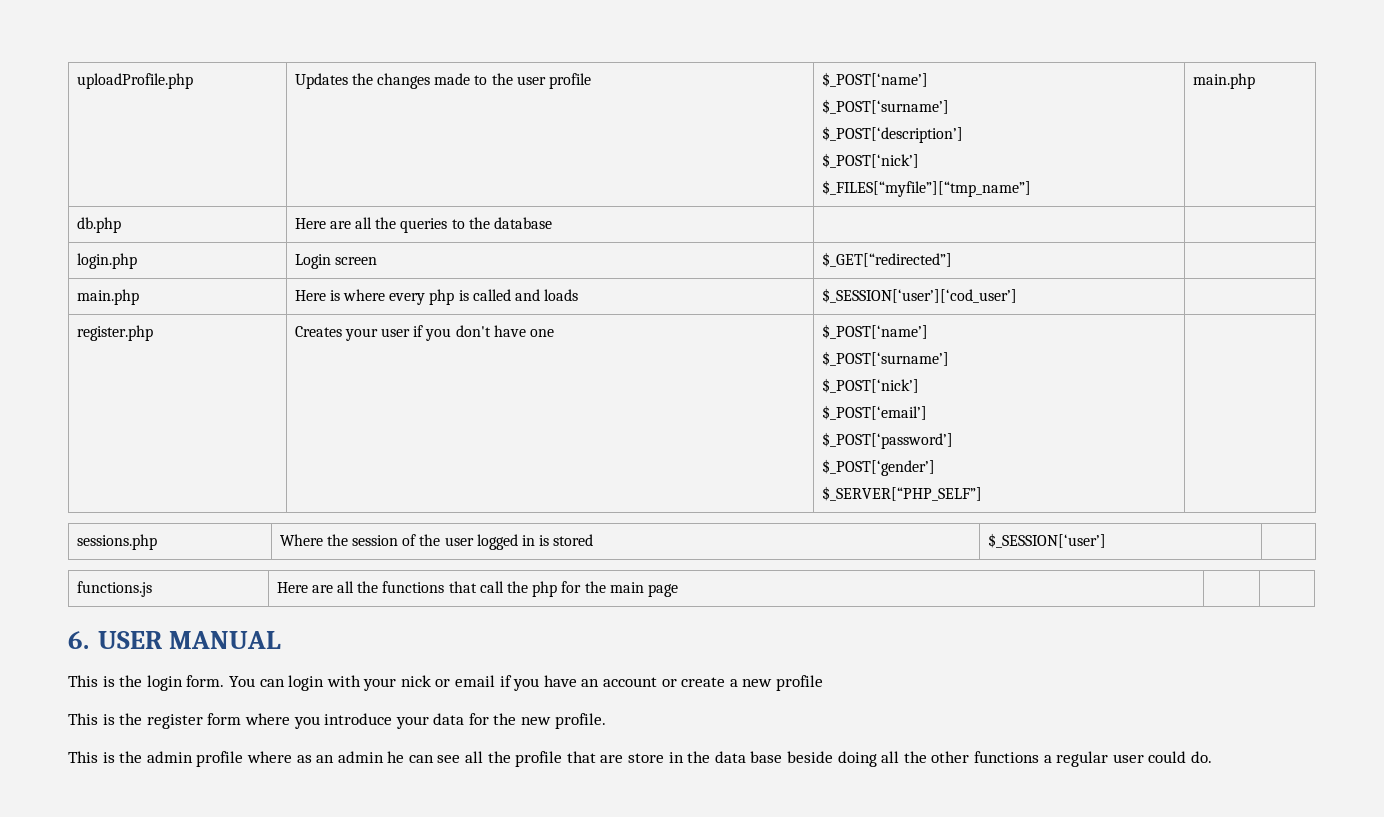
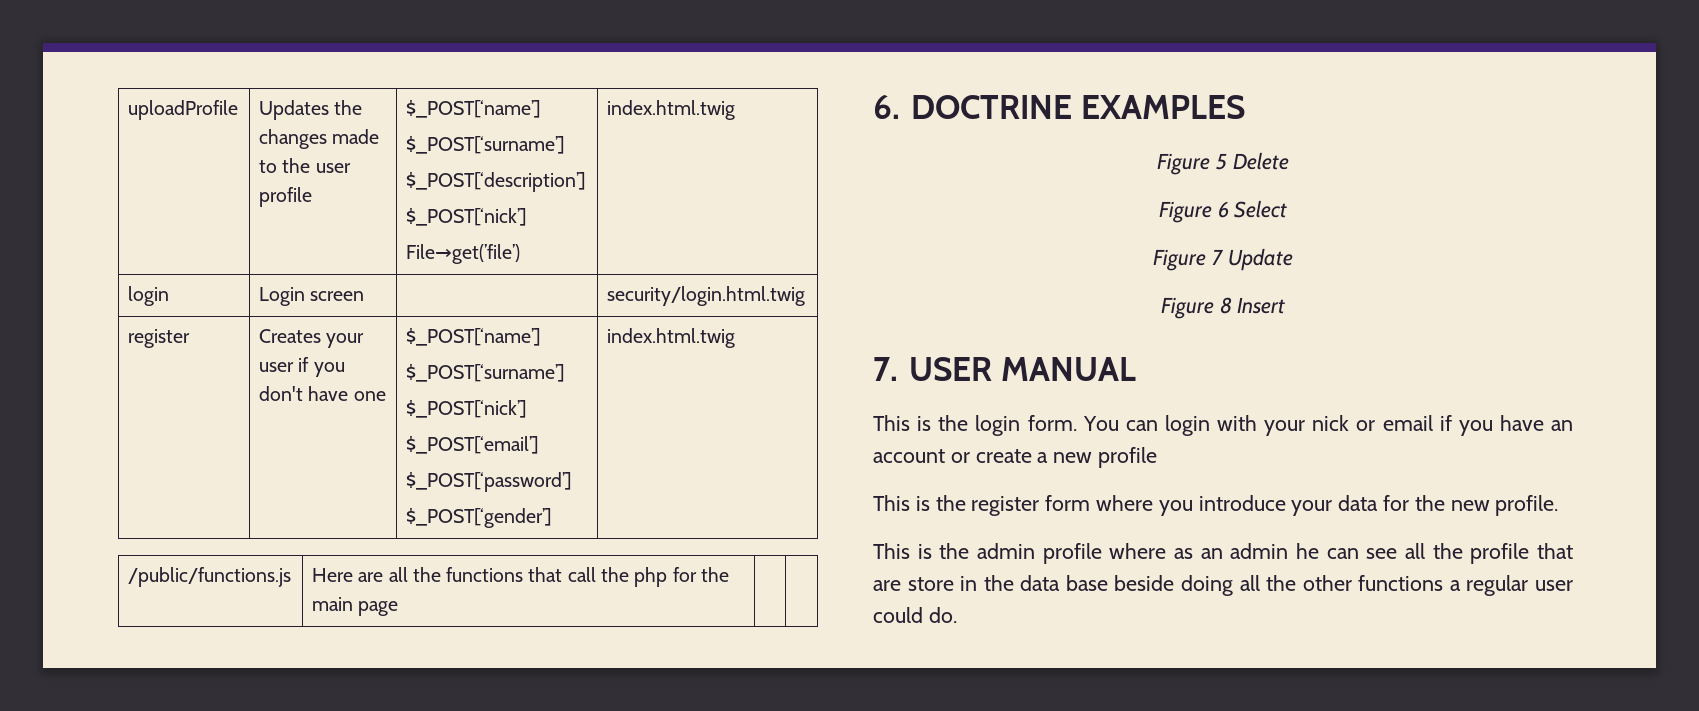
[76,73,193,89] uploadProfile.php -> [128,100,239,120] uploadProfile
[821,180,1031,197] [1192,73,1255,89] [76,217,121,233] [294,217,553,233] [76,253,137,269] [294,254,377,269] [821,252,952,267] [76,289,139,305] [294,289,579,305] [821,288,1017,303] [76,325,153,341] $_FILES[“myfile”][“tmp_name”] | main.php // db.php | Here are all the queries to the database | | // login.php | Login screen | $_GET[“redirected”] | // main.php | Here is where every php is called and loads | $_SESSION[‘user’][‘cod_user’] | // register.php -> [406,244,521,264] [607,100,736,120] [128,286,170,306] [259,287,365,306] [607,286,806,306] [128,329,191,348] File→get(’file’) | index.html.twig // login | Login screen | | security/login.html.twig // register
[821,486,982,501] [76,534,157,550] [279,534,594,550] [987,533,1106,548] [76,581,152,597] // $_SERVER[“PHP_SELF”] | // sessions.php | Where the session of the user logged in is stored | $_SESSION[‘user’] | // functions.js -> [607,328,736,348] [128,567,292,587] | index.html.twig // /public/functions.js
(89, 640) none -> [910,95,1245,119] [1157,152,1289,175] [1158,200,1288,223] [1153,248,1293,271] [1160,297,1286,319] [873,357,898,381] DOCTRINE EXAMPLES // Figure 5 Delete // Figure 6 Select // Figure 7 Update // Figure 8 Insert // 7.

